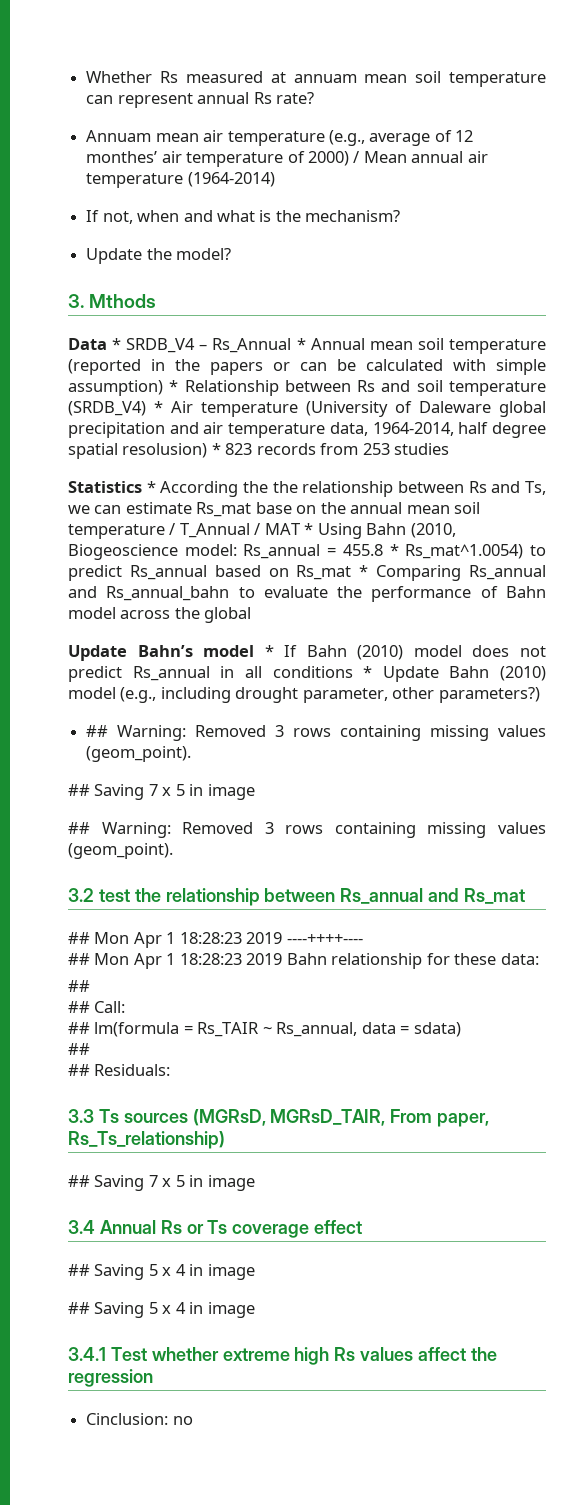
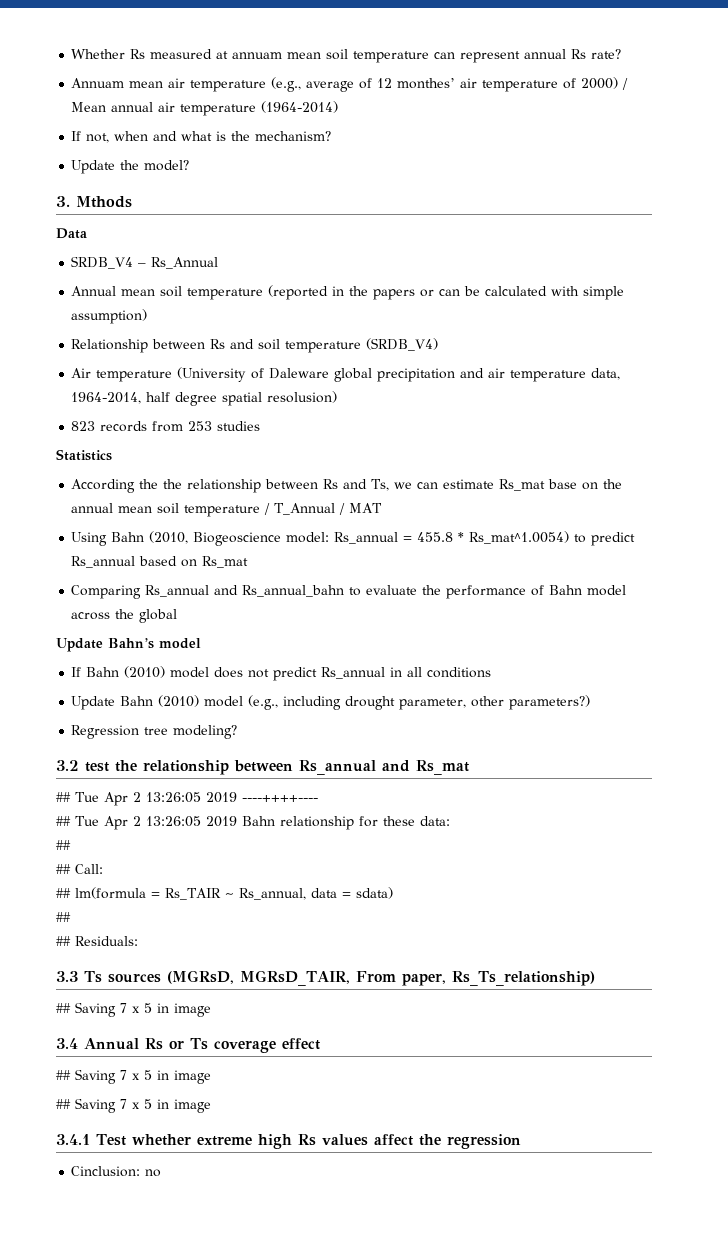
[112,338,122,350] * -> (87, 233) //
[296,338,306,350] * -> (219, 263) //
[169,380,179,392] * -> (148, 316) //
[154,401,163,413] * -> (439, 344) //
[211,443,221,455] * -> (338, 397) //
[146,481,156,493] * -> (112, 455) //
[304,523,314,535] * -> (383, 508) //
[359,565,369,577] * -> (249, 562) //
[264,645,274,657] * -> (201, 643) //
[363,666,373,678] * -> (492, 672) //
[86,725,546,741] [86,746,192,762] [68,784,255,800] [68,822,546,838] [68,843,173,859] ## Warning: Removed 3 rows containing missing values (geom_point). // ## Saving 7 x 5 in image // ## Warning: Removed 3 rows containing missing values (geom_point). -> [71,725,238,739] Regression tree modeling?
[94,932,242,948] Mon Apr 1 18:28:23 -> [75,792,201,806] Tue Apr 2 13:26:05
[94,953,242,969] Mon Apr 1 18:28:23 -> [75,816,201,830] Tue Apr 2 13:26:05
[148,1264,186,1276] 5 x 4 -> [120,1070,152,1080] 7 x 5
[148,1302,186,1314] 5 x 4 -> [120,1099,152,1109] 7 x 5

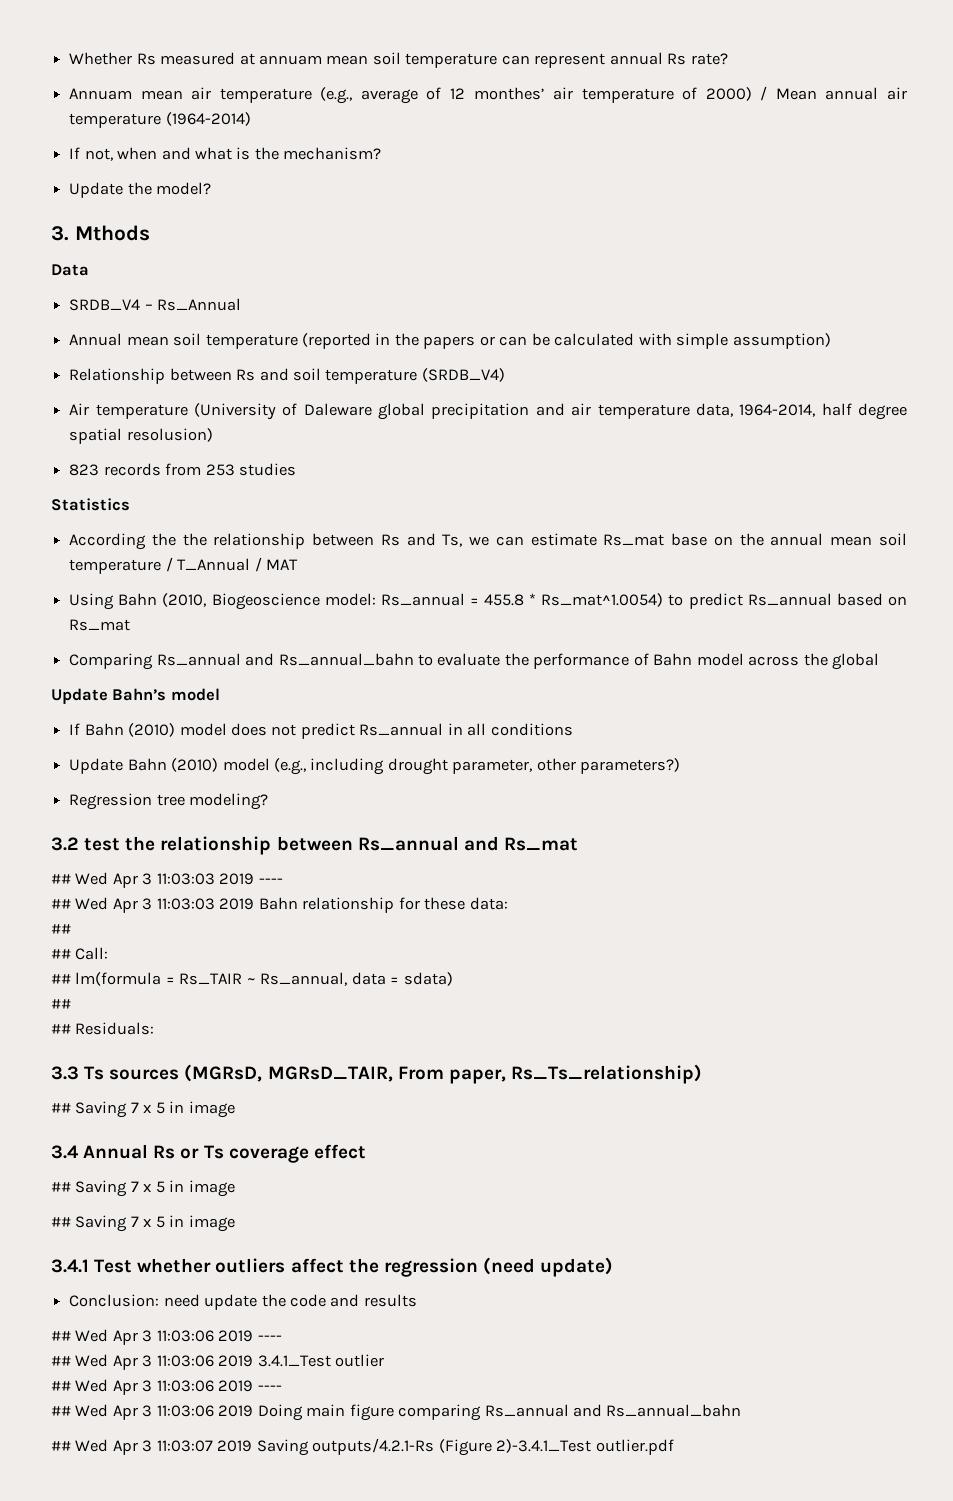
[75,792,318,806] [56,816,201,830] Tue Apr 2 13:26:05 2019 ----++++---- // ## Tue Apr 2 13:26:05 -> [75,872,283,888] [51,897,215,913] Wed Apr 3 11:03:03 2019 ---- // ## Wed Apr 3 11:03:03
[196,1134,368,1149] extreme high Rs values -> [215,1258,286,1273] outliers
[71,1166,162,1177] // Cinclusion: no -> [482,1257,614,1277] [69,1294,417,1310] [51,1329,282,1345] [51,1354,385,1370] [51,1379,282,1395] [51,1404,742,1421] [51,1438,674,1456] (need update) // Conclusion: need update the code and results // ## Wed Apr 3 11:03:06 2019 ---- // ## Wed Apr 3 11:03:06 2019 3.4.1_Test outlier // ## Wed Apr 3 11:03:06 2019 ---- // ## Wed Apr 3 11:03:06 2019 Doing main figure comparing Rs_annual and Rs_annual_bahn // ## Wed Apr 3 11:03:07 2019 Saving outputs/4.2.1-Rs (Figure 2)-3.4.1_Test outlier.pdf

